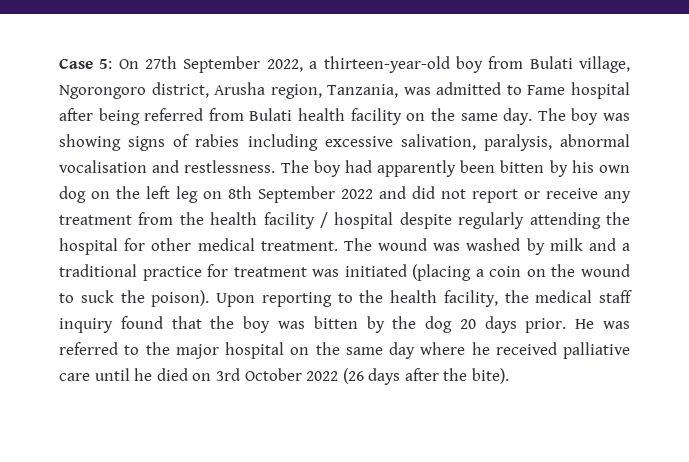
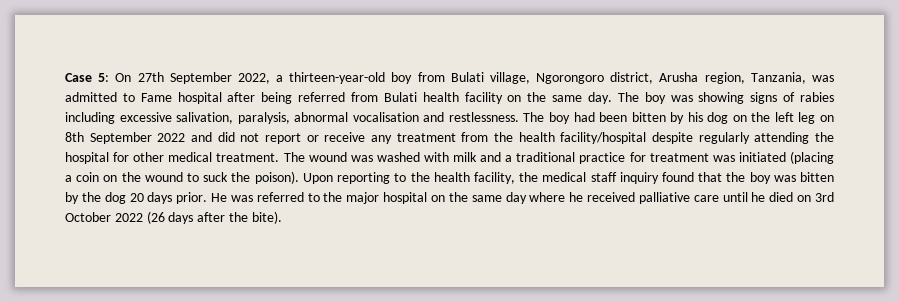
[377,160,457,177] apparently -> (595, 117) none
[599,165,630,173] own -> (703, 117) none
[263,212,394,229] facility / hospital -> [560,132,647,144] facility/hospital
[526,238,545,255] by -> [423,152,449,162] with

